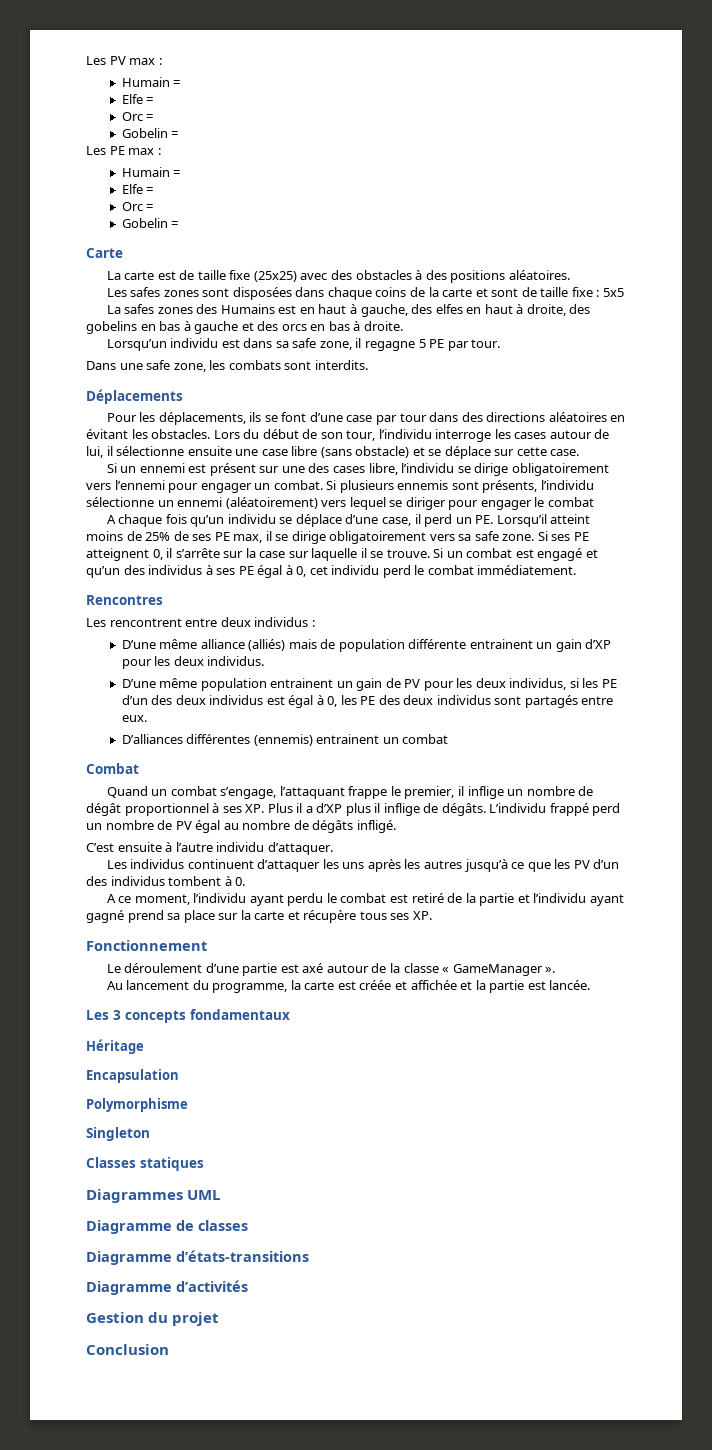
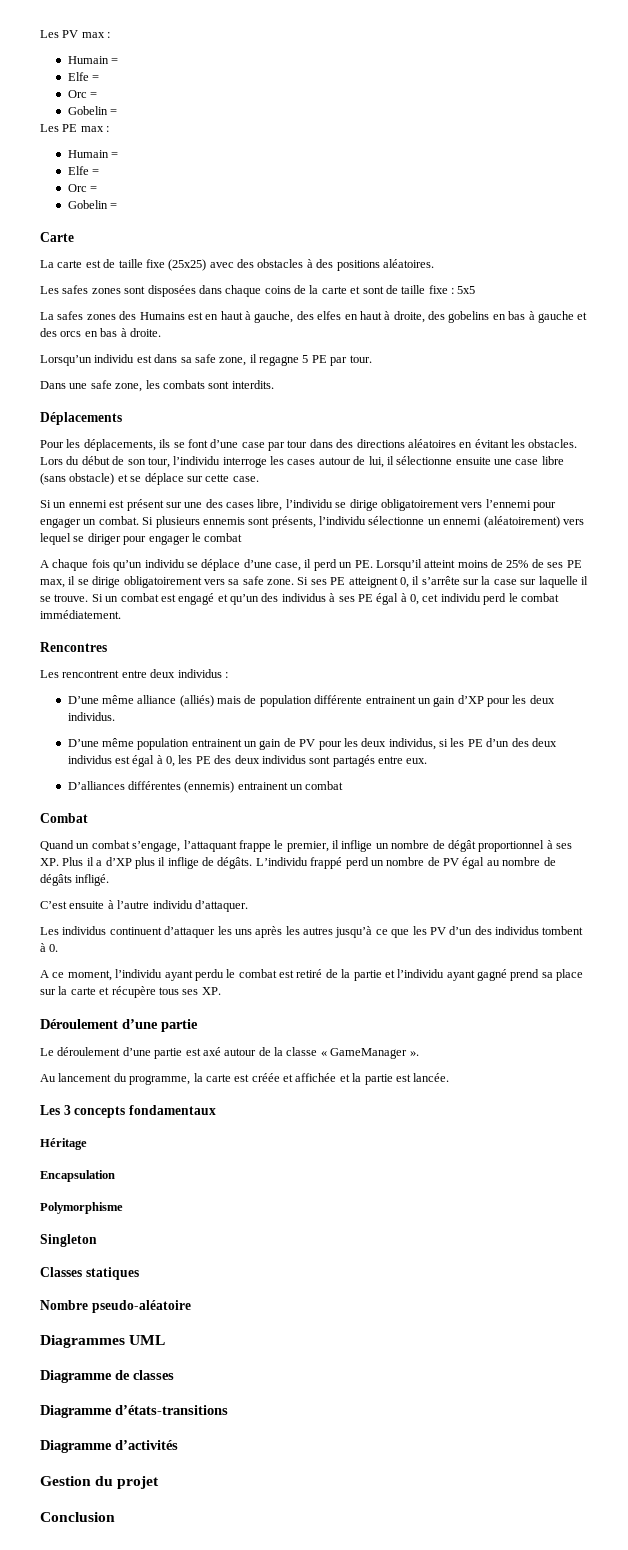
[86,940,207,951] Fonctionnement -> [40,1019,198,1032] Déroulement d’une partie
(204, 1164) none -> [40,1300,191,1313] // Nombre pseudo-aléatoire

